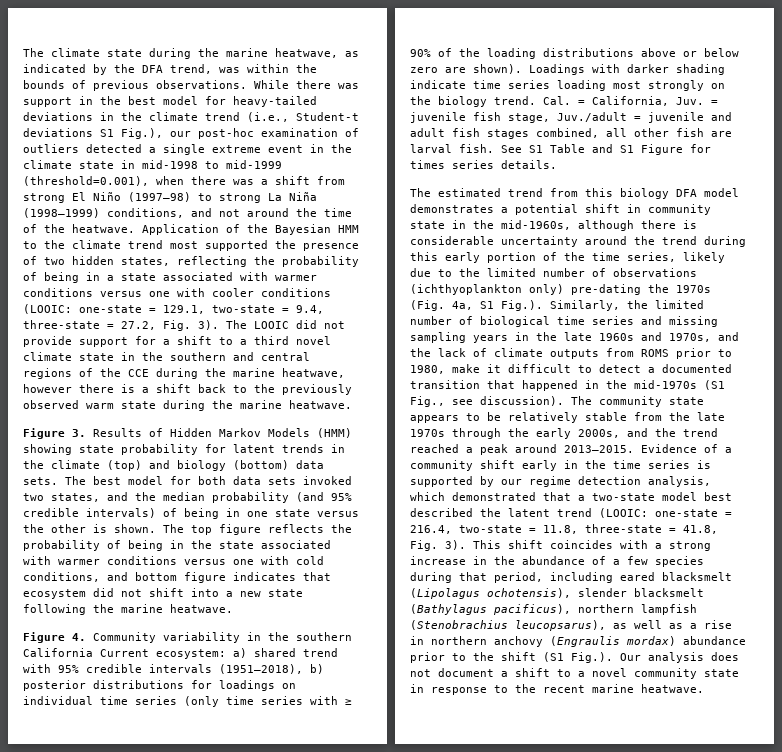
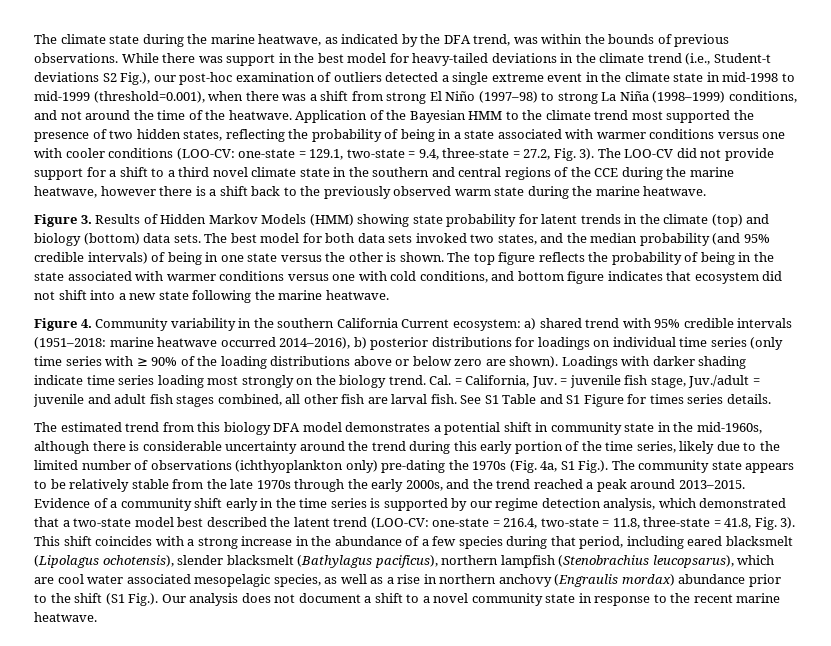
[100,129,114,137] S1 -> [102,73,117,82] S2
[23,304,72,314] (LOOIC: -> [176,148,235,160] (LOO-CV:
[254,321,289,329] LOOIC -> [624,149,674,158] LOO-CV
[219,664,303,674] (1951–2018), -> [34,337,351,349] (1951–2018: marine heatwave occurred 2014–2016),
[550,300,704,311] [410,316,718,327] [410,332,739,343] [410,348,732,359] [410,364,732,374] [410,380,725,391] [410,396,564,407] Similarly, the limited number of biological time series and missing sampling years in the late 1960s and 1970s, and the lack of climate outputs from ROMS prior to 1980, make it difficult to detect a documented transition that happened in the mid-1970s (S1 Fig., see discussion). -> (609, 466) none
[599,508,648,518] (LOOIC: -> [370,517,429,529] (LOO-CV:
(606, 625) none -> [737,555,775,565] [34,574,321,587] which are cool water associated mesopelagic species,

